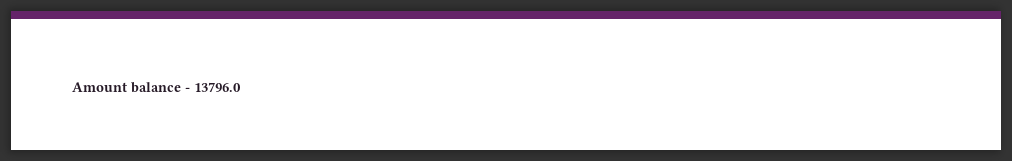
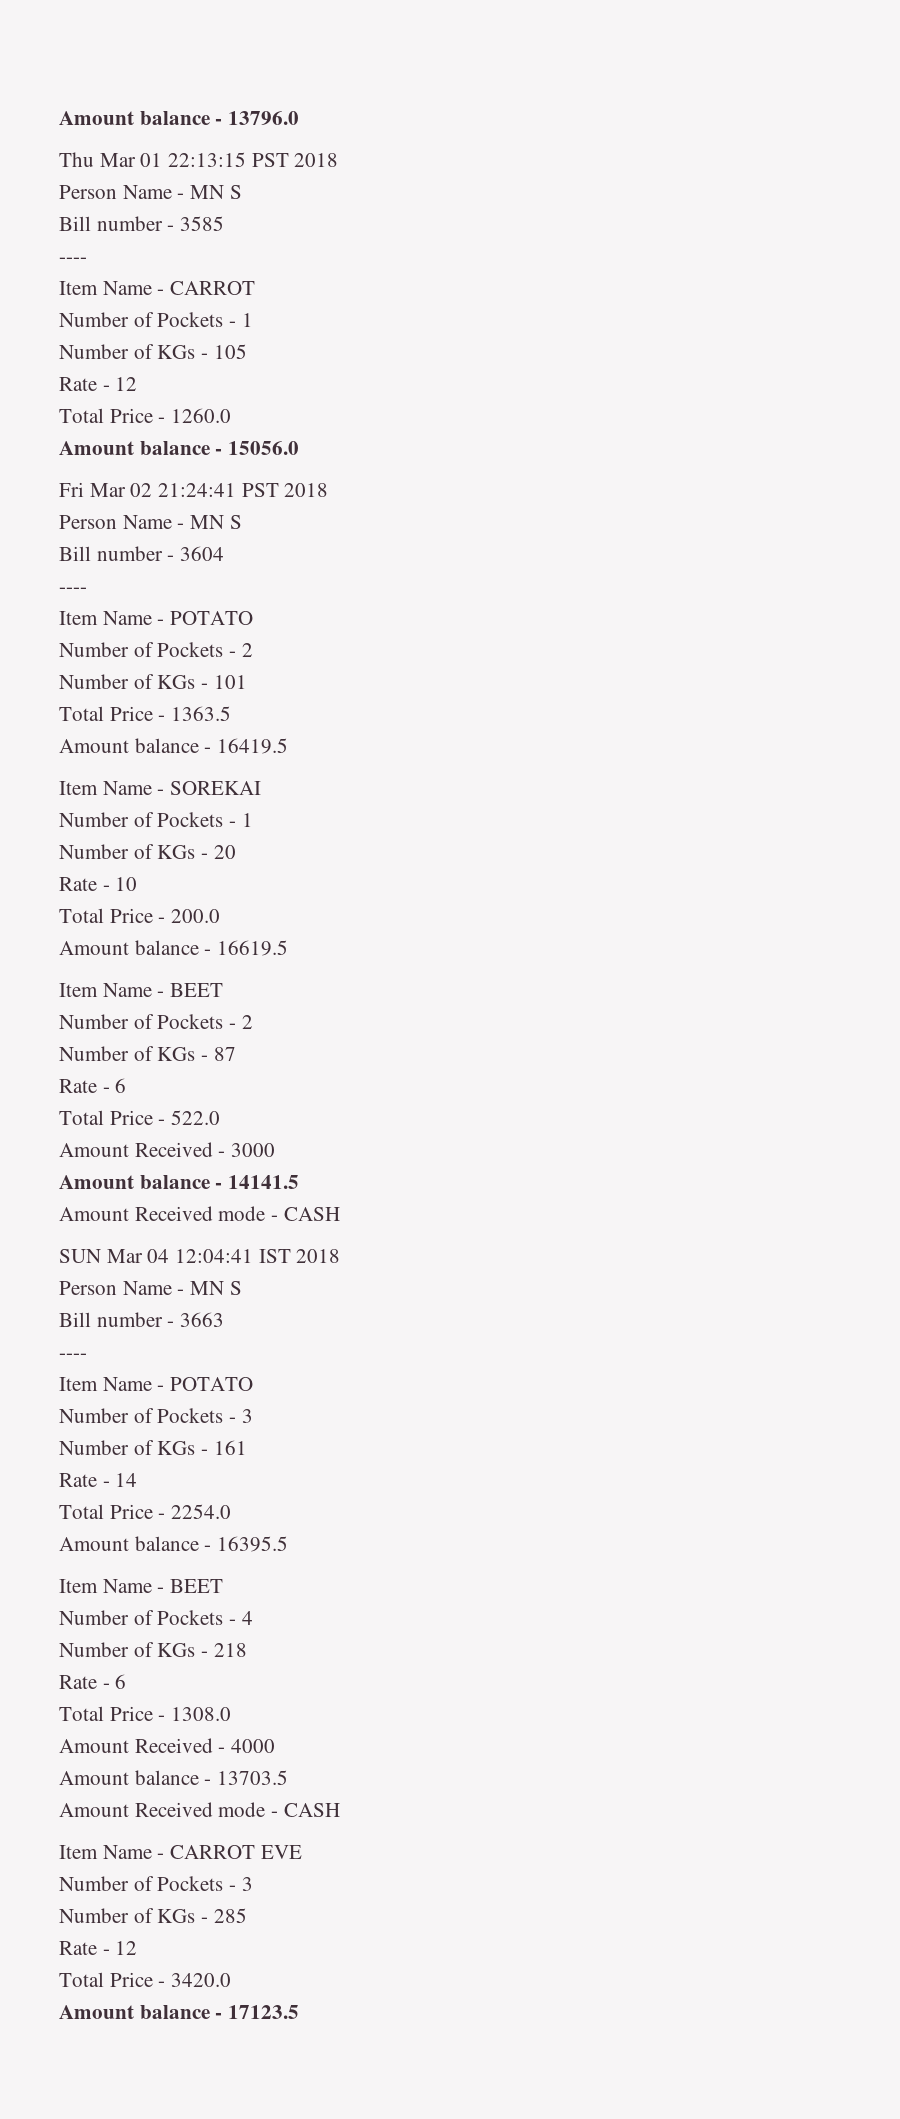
(241, 87) none -> [59,152,339,167] [59,185,242,199] [59,216,225,231] [59,257,87,263] [59,281,256,295] [59,312,253,327] [59,344,247,359] [59,377,138,391] [59,408,232,423] [59,441,300,455] [59,482,329,497] [59,515,242,529] [59,546,225,561] [59,587,87,593] [59,611,254,625] [59,642,253,657] [59,674,247,689] [59,706,232,721] [59,738,289,754] [59,781,262,795] [59,812,253,827] [59,844,236,859] [59,877,138,891] [59,908,221,923] [59,940,289,956] [59,983,224,997] [59,1014,253,1029] [59,1046,236,1061] [59,1078,127,1093] [59,1110,221,1125] [59,1142,276,1157] [59,1175,300,1189] [59,1206,340,1221] [59,1249,341,1263] [59,1281,242,1295] [59,1312,225,1327] [59,1353,87,1359] [59,1377,254,1391] [59,1408,253,1423] [59,1440,247,1455] [59,1473,138,1487] [59,1504,232,1519] [59,1536,289,1552] [59,1579,224,1593] [59,1610,253,1625] [59,1642,247,1657] [59,1674,127,1689] [59,1706,232,1721] [59,1738,276,1753] [59,1770,289,1785] [59,1802,340,1817] [59,1845,302,1859] [59,1876,253,1891] [59,1908,247,1923] [59,1941,138,1955] [59,1972,232,1987] [59,2005,300,2019] // Thu Mar 01 22:13:15 PST 2018 // Person Name - MN S // Bill number - 3585 // ---- // Item Name - CARROT // Number of Pockets - 1 // Number of KGs - 105 // Rate - 12 // Total Price - 1260.0 // Amount balance - 15056.0 // Fri Mar 02 21:24:41 PST 2018 // Person Name - MN S // Bill number - 3604 // ---- // Item Name - POTATO // Number of Pockets - 2 // Number of KGs - 101 // Total Price - 1363.5 // Amount balance - 16419.5 // Item Name - SOREKAI // Number of Pockets - 1 // Number of KGs - 20 // Rate - 10 // Total Price - 200.0 // Amount balance - 16619.5 // Item Name - BEET // Number of Pockets - 2 // Number of KGs - 87 // Rate - 6 // Total Price - 522.0 // Amount Received - 3000 // Amount balance - 14141.5 // Amount Received mode - CASH // SUN Mar 04 12:04:41 IST 2018 // Person Name - MN S // Bill number - 3663 // ---- // Item Name - POTATO // Number of Pockets - 3 // Number of KGs - 161 // Rate - 14 // Total Price - 2254.0 // Amount balance - 16395.5 // Item Name - BEET // Number of Pockets - 4 // Number of KGs - 218 // Rate - 6 // Total Price - 1308.0 // Amount Received - 4000 // Amount balance - 13703.5 // Amount Received mode - CASH // Item Name - CARROT EVE // Number of Pockets - 3 // Number of KGs - 285 // Rate - 12 // Total Price - 3420.0 // Amount balance - 17123.5

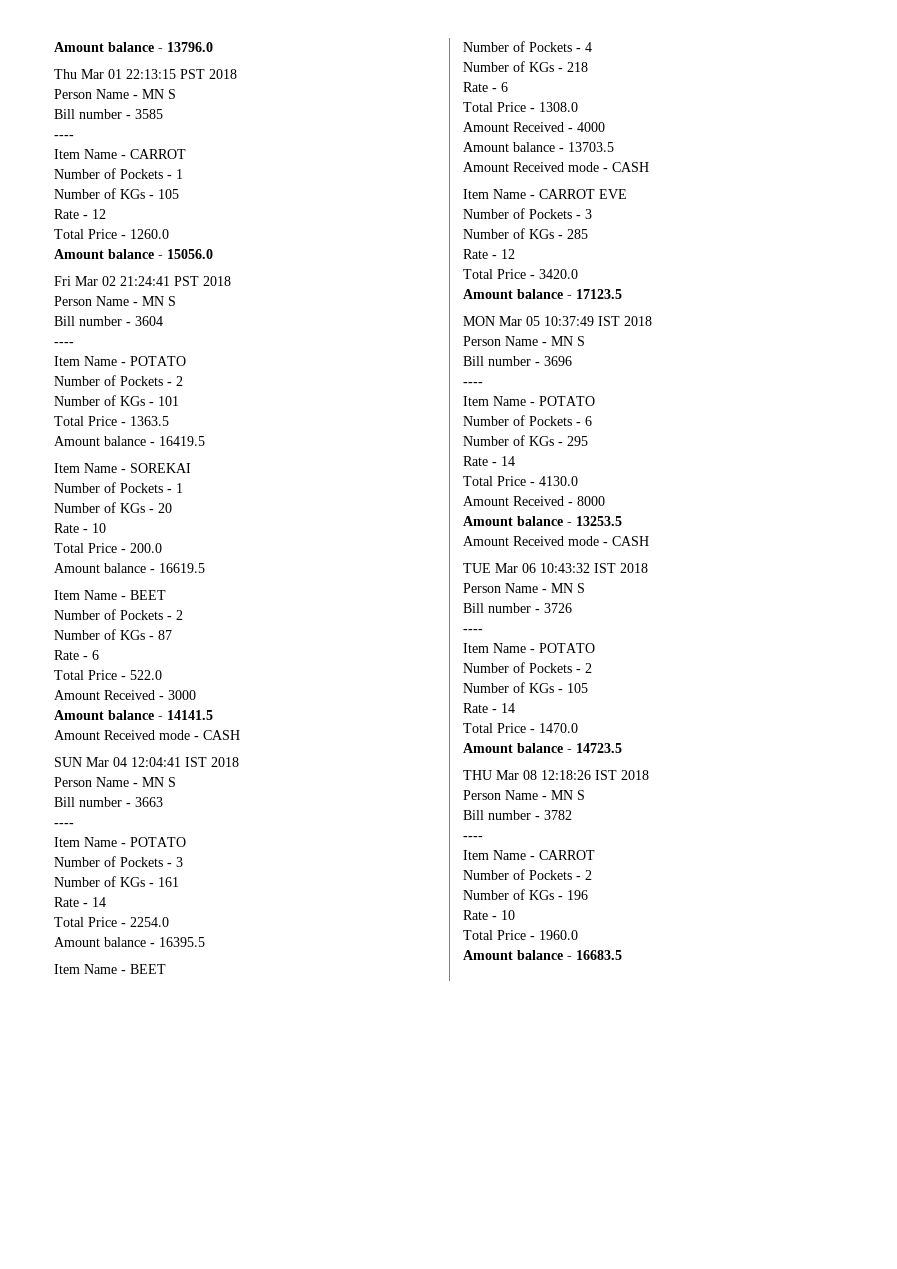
(300, 2012) none -> [463,316,652,326] [463,336,585,346] [463,356,572,366] [463,382,483,386] [463,396,595,406] [463,415,592,426] [463,435,588,446] [463,456,515,466] [463,476,578,486] [463,496,605,506] [463,516,622,526] [463,536,649,546] [463,563,648,573] [463,583,585,593] [463,603,572,613] [463,629,483,633] [463,643,595,653] [463,662,592,673] [463,682,588,693] [463,703,515,713] [463,723,578,733] [463,743,622,753] [463,770,649,780] [463,790,585,800] [463,810,572,820] [463,836,483,840] [463,850,595,860] [463,869,592,880] [463,889,588,900] [463,910,515,920] [463,930,578,940] [463,950,622,960] // MON Mar 05 10:37:49 IST 2018 // Person Name - MN S // Bill number - 3696 // ---- // Item Name - POTATO // Number of Pockets - 6 // Number of KGs - 295 // Rate - 14 // Total Price - 4130.0 // Amount Received - 8000 // Amount balance - 13253.5 // Amount Received mode - CASH // TUE Mar 06 10:43:32 IST 2018 // Person Name - MN S // Bill number - 3726 // ---- // Item Name - POTATO // Number of Pockets - 2 // Number of KGs - 105 // Rate - 14 // Total Price - 1470.0 // Amount balance - 14723.5 // THU Mar 08 12:18:26 IST 2018 // Person Name - MN S // Bill number - 3782 // ---- // Item Name - CARROT // Number of Pockets - 2 // Number of KGs - 196 // Rate - 10 // Total Price - 1960.0 // Amount balance - 16683.5

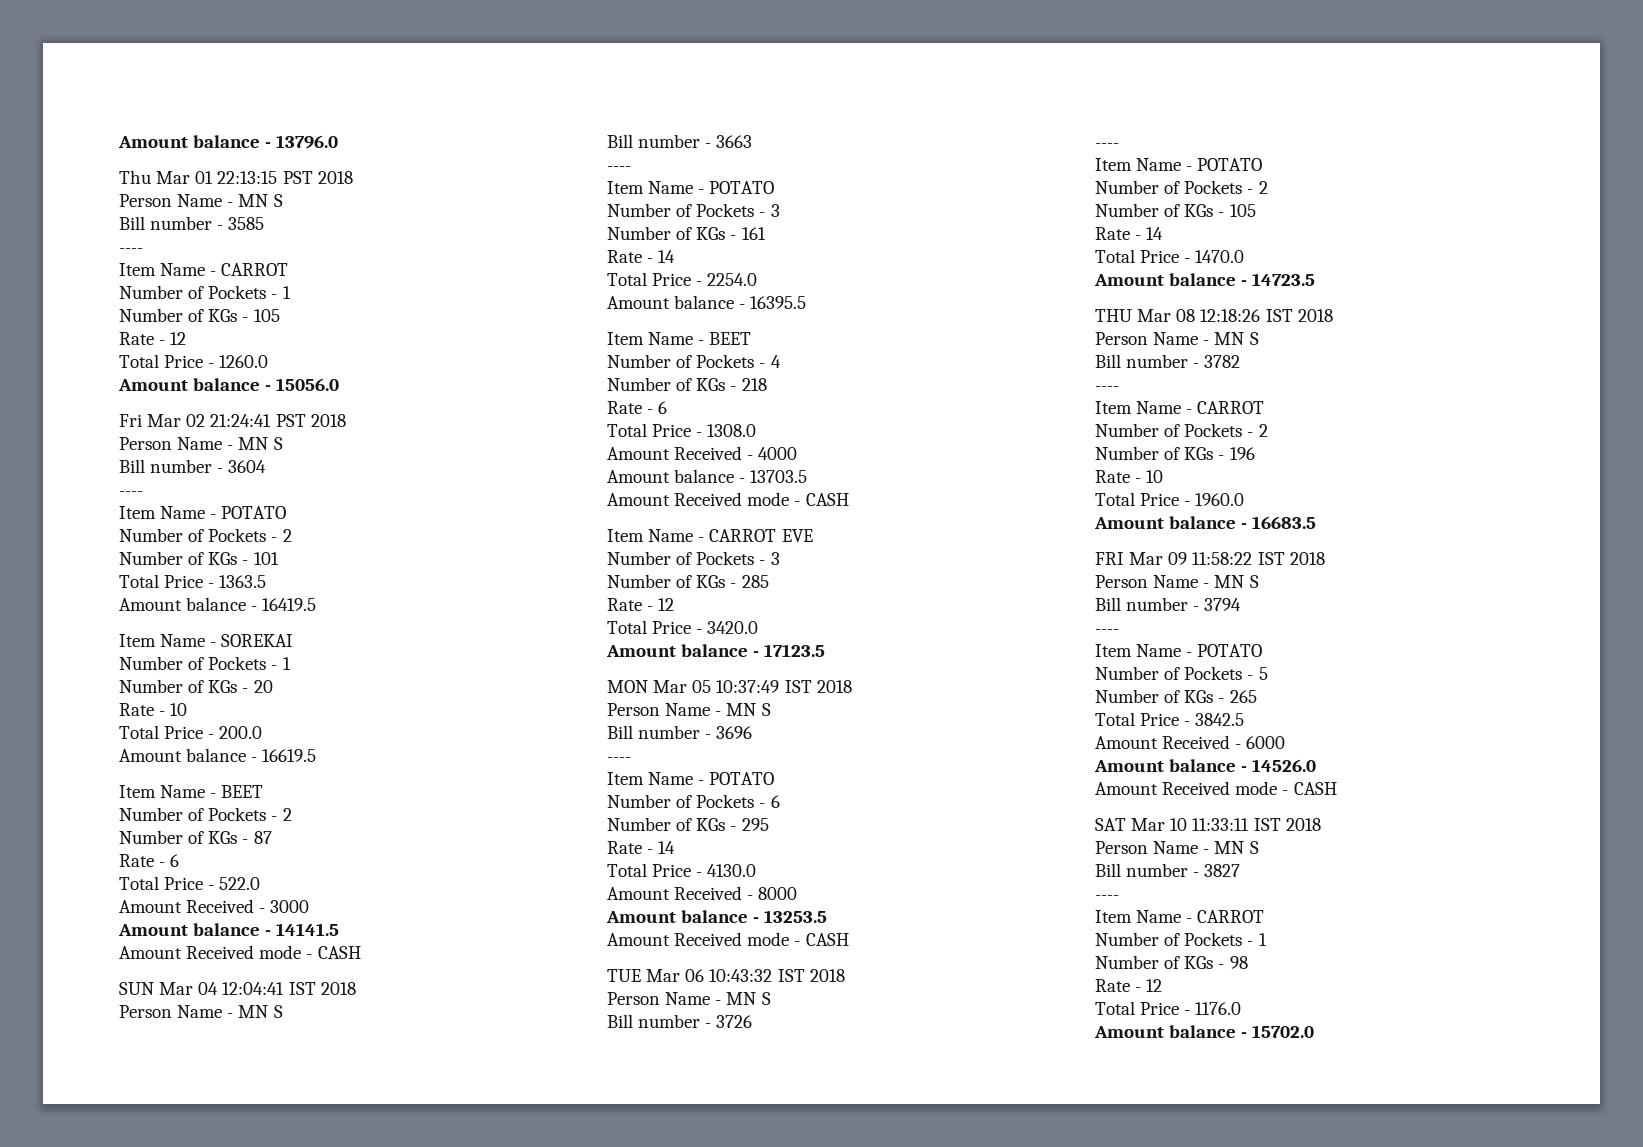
(622, 955) none -> [1095,552,1325,565] [1095,575,1259,588] [1095,597,1242,611] [1095,629,1119,634] [1095,644,1263,657] [1095,666,1268,680] [1095,689,1257,703] [1095,712,1245,726] [1095,735,1286,749] [1094,759,1317,772] [1095,781,1337,795] [1095,818,1321,831] [1095,841,1259,854] [1095,863,1241,877] [1095,895,1119,900] [1095,910,1265,923] [1095,932,1267,946] [1095,955,1248,969] [1095,979,1163,992] [1095,1001,1242,1015] [1094,1025,1315,1038] // FRI Mar 09 11:58:22 IST 2018 // Person Name - MN S // Bill number - 3794 // ---- // Item Name - POTATO // Number of Pockets - 5 // Number of KGs - 265 // Total Price - 3842.5 // Amount Received - 6000 // Amount balance - 14526.0 // Amount Received mode - CASH // SAT Mar 10 11:33:11 IST 2018 // Person Name - MN S // Bill number - 3827 // ---- // Item Name - CARROT // Number of Pockets - 1 // Number of KGs - 98 // Rate - 12 // Total Price - 1176.0 // Amount balance - 15702.0

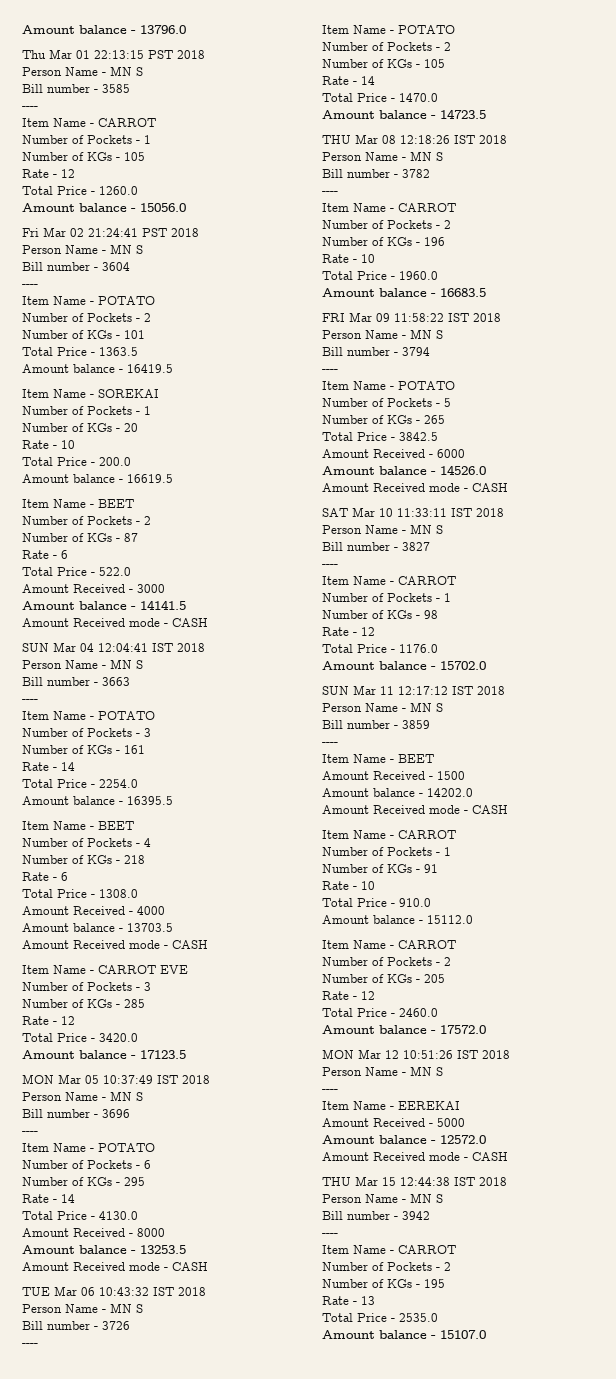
(1315, 1031) none -> [322,685,505,695] [322,702,443,712] [322,720,430,729] [322,742,338,746] [322,754,434,763] [322,771,465,780] [322,788,473,797] [322,805,508,814] [322,830,456,839] [322,847,451,856] [322,864,438,873] [322,881,375,890] [322,898,431,907] [322,915,473,924] [322,940,456,949] [322,957,451,966] [322,974,445,983] [322,991,375,1000] [322,1008,438,1017] [322,1025,486,1034] [322,1049,510,1059] [322,1066,443,1076] [322,1089,338,1093] [322,1101,460,1110] [322,1118,465,1127] [322,1135,486,1144] [322,1152,508,1161] [322,1176,507,1186] [322,1193,443,1203] [322,1211,430,1220] [322,1233,338,1237] [322,1245,456,1254] [322,1262,451,1271] [322,1279,445,1288] [322,1296,375,1305] [322,1313,438,1322] [322,1330,486,1339] // SUN Mar 11 12:17:12 IST 2018 // Person Name - MN S // Bill number - 3859 // ---- // Item Name - BEET // Amount Received - 1500 // Amount balance - 14202.0 // Amount Received mode - CASH // Item Name - CARROT // Number of Pockets - 1 // Number of KGs - 91 // Rate - 10 // Total Price - 910.0 // Amount balance - 15112.0 // Item Name - CARROT // Number of Pockets - 2 // Number of KGs - 205 // Rate - 12 // Total Price - 2460.0 // Amount balance - 17572.0 // MON Mar 12 10:51:26 IST 2018 // Person Name - MN S // ---- // Item Name - EEREKAI // Amount Received - 5000 // Amount balance - 12572.0 // Amount Received mode - CASH // THU Mar 15 12:44:38 IST 2018 // Person Name - MN S // Bill number - 3942 // ---- // Item Name - CARROT // Number of Pockets - 2 // Number of KGs - 195 // Rate - 13 // Total Price - 2535.0 // Amount balance - 15107.0

